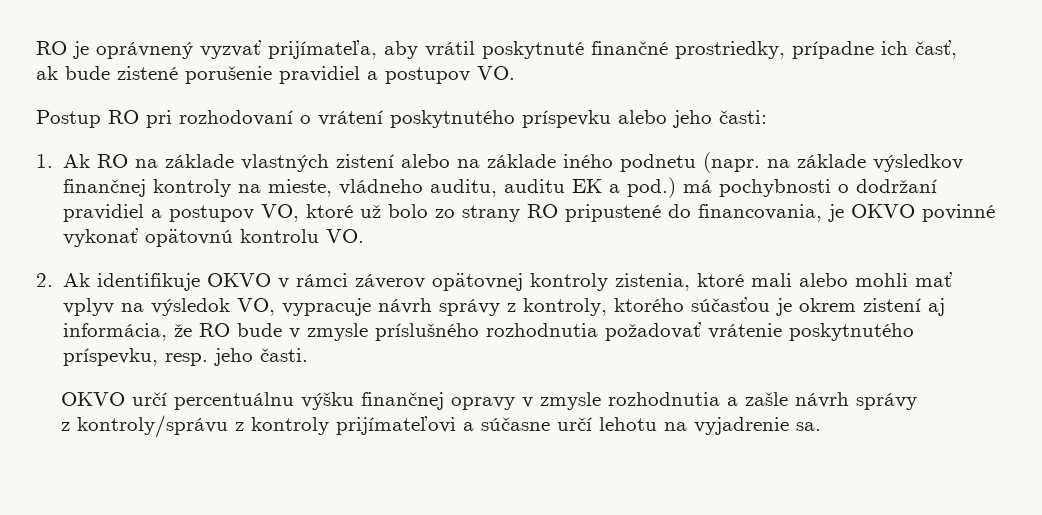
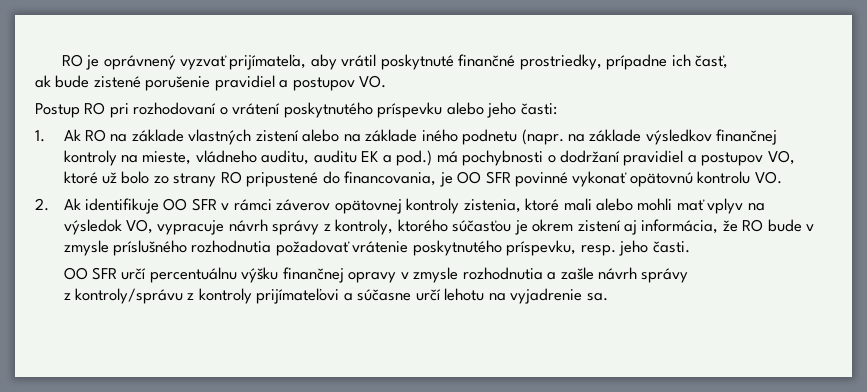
[851,204,916,218] OKVO -> [457,171,511,184] OO SFR
[207,273,272,287] OKVO -> [163,198,217,211] OO SFR
[61,392,126,406] OKVO -> [63,267,118,280] OO SFR

